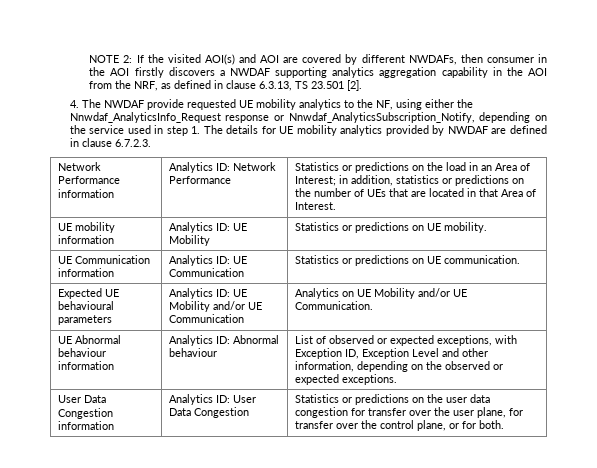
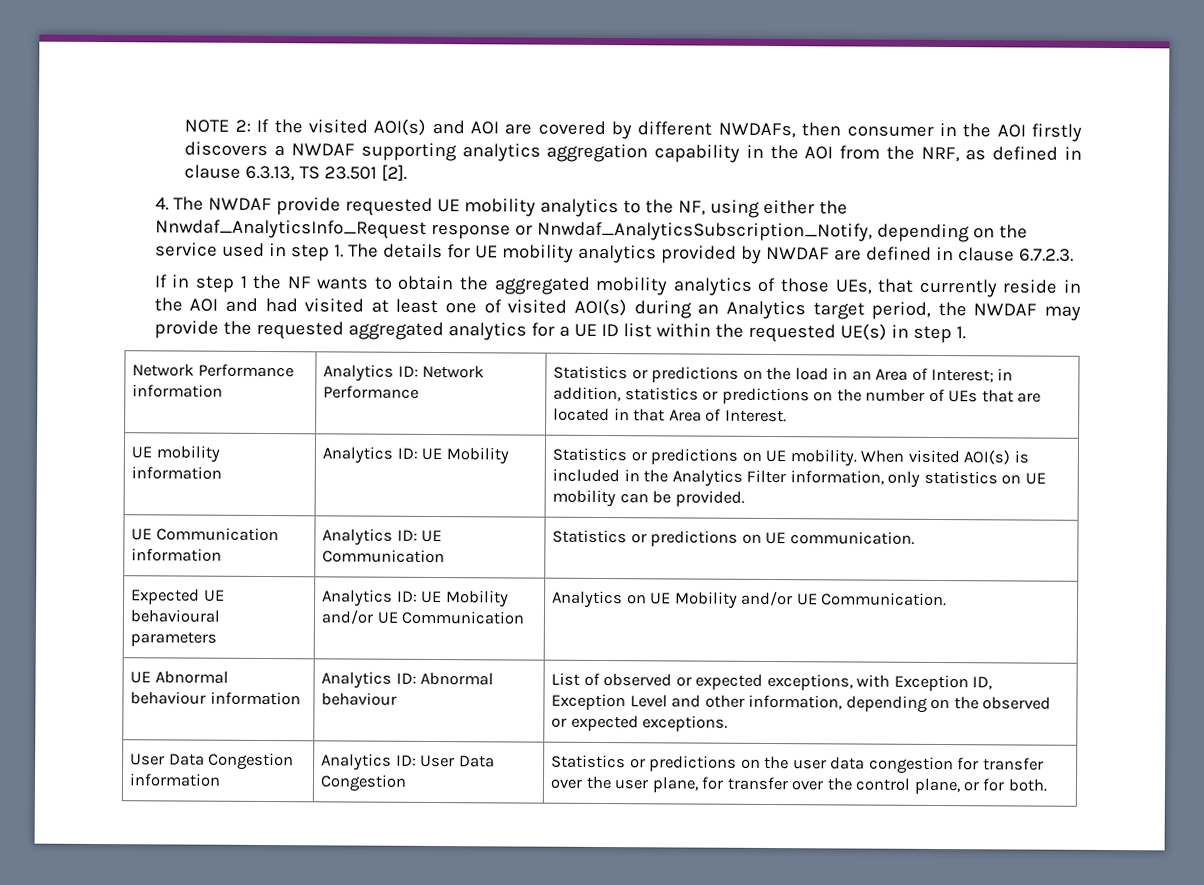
(151, 143) none -> [153,274,1082,298] [153,297,1082,321] [153,320,966,344] // If in step 1 the NF wants to obtain the aggregated mobility analytics of those UEs, that currently reside in the AOI and had visited at least one of visited AOI(s) during an Analytics target period, the NWDAF may provide the requested aggregated analytics for a UE ID list within the requested UE(s) in step 1.
(487, 227) none -> [860,449,1029,465] [552,468,1046,488] [552,489,745,508] When visited AOI(s) is included in the Analytics Filter information, only statistics on UE mobility can be provided.

